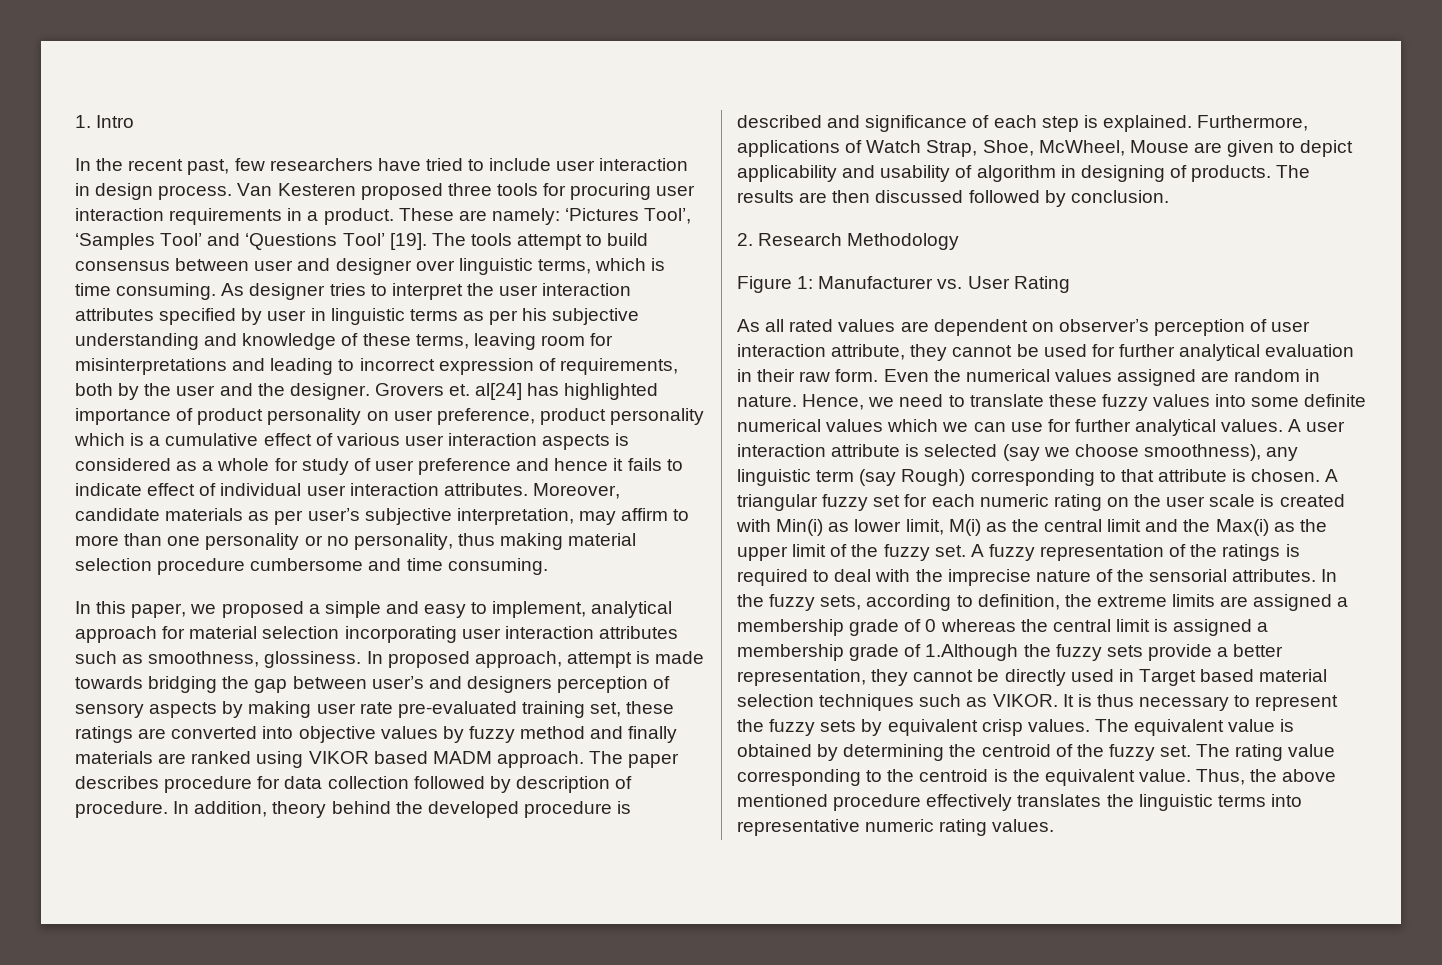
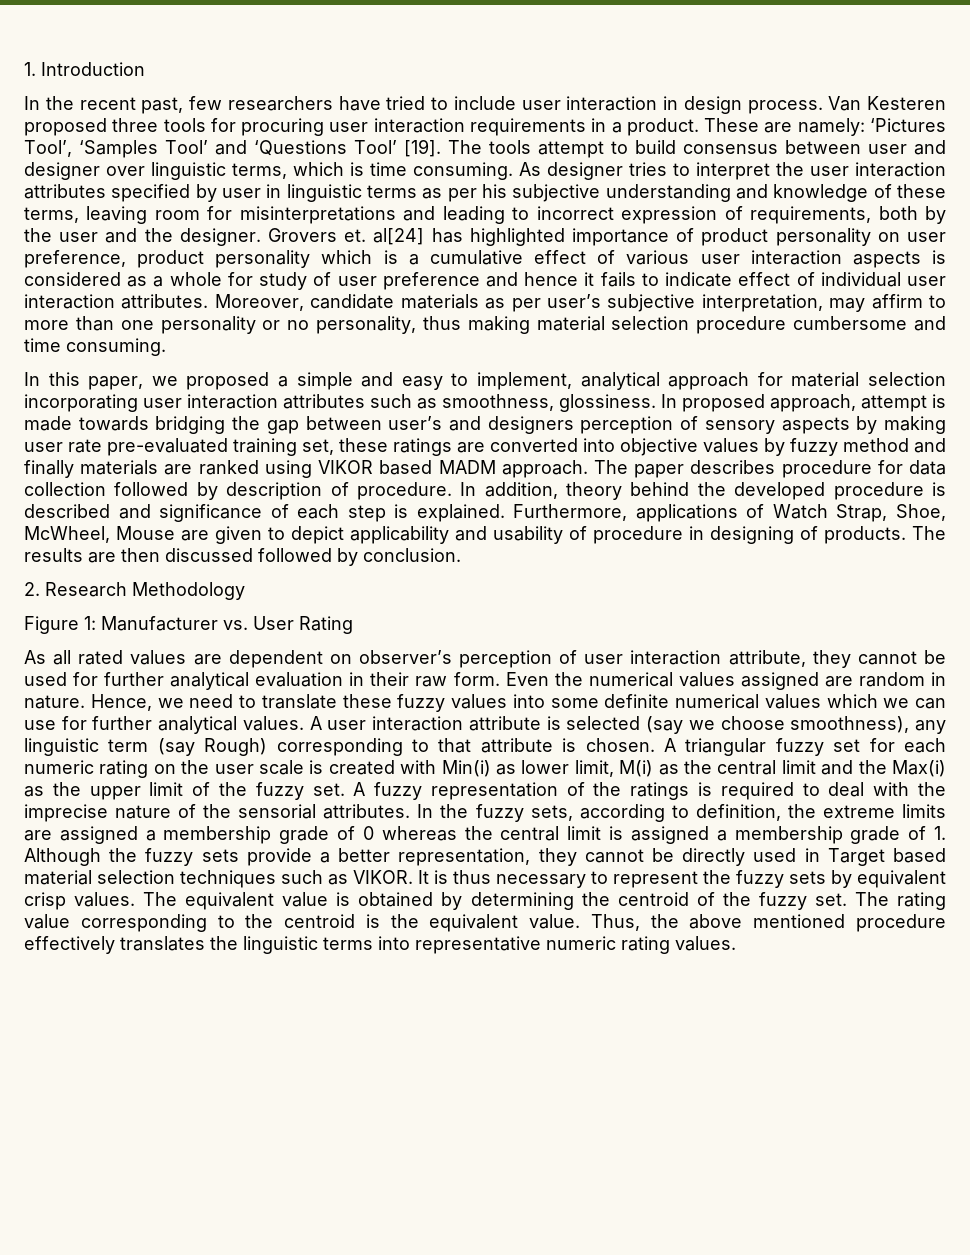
[75,115,135,128] 1. Intro -> [24,62,145,76] 1. Introduction
[976,165,1056,182] algorithm -> [593,526,683,544] procedure
[925,644,1019,661] 1.Although -> [934,826,947,840] [24,848,101,866] 1. Although

